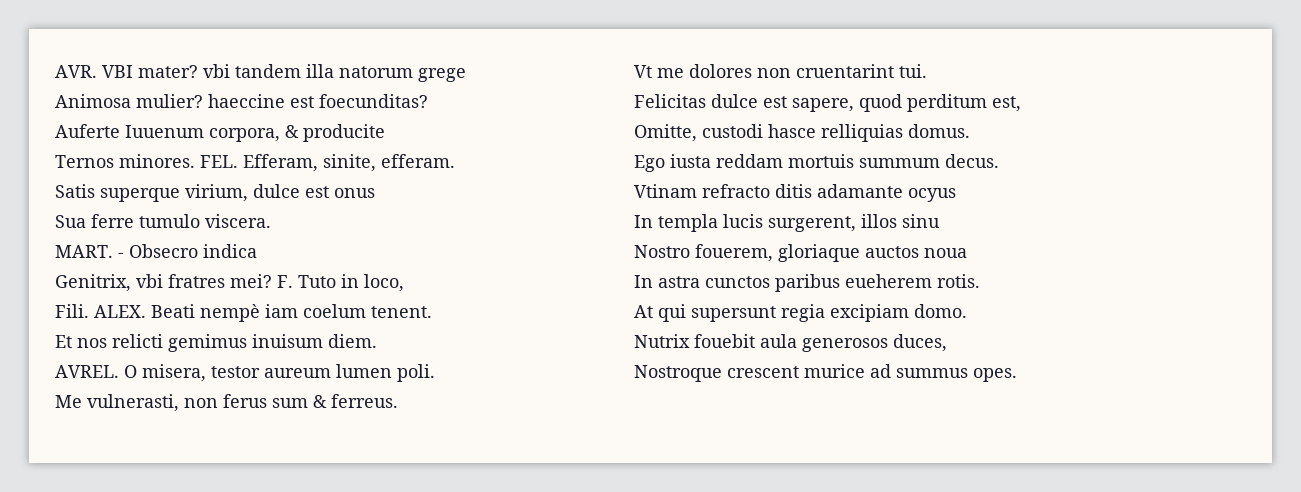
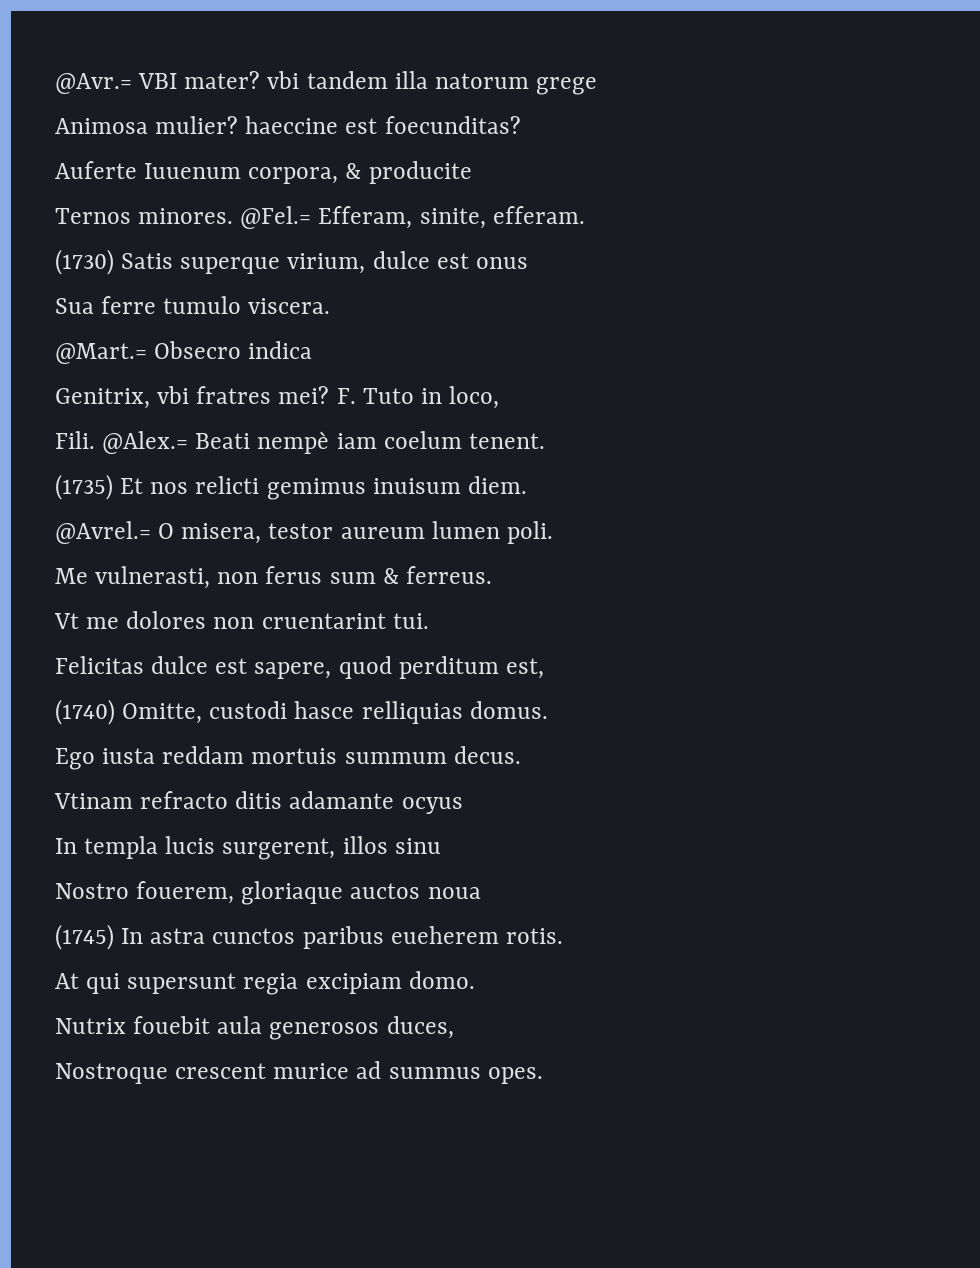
[55,65,97,78] AVR. -> [55,73,132,94] @Avr.=
[200,155,238,168] FEL. -> [240,206,312,229] @Fel.=
(455, 161) none -> [55,249,114,275] (1730)
[55,245,124,258] MART. - -> [55,343,147,364] @Mart.=
[94,305,146,318] ALEX. -> [102,431,189,454] @Alex.=
(432, 312) none -> [55,474,113,500] (1735)
[55,365,119,378] AVREL. -> [55,521,151,544] @Avrel.=
(1021, 104) none -> [55,699,115,725] (1740)
(967, 253) none -> [55,924,114,950] (1745)

